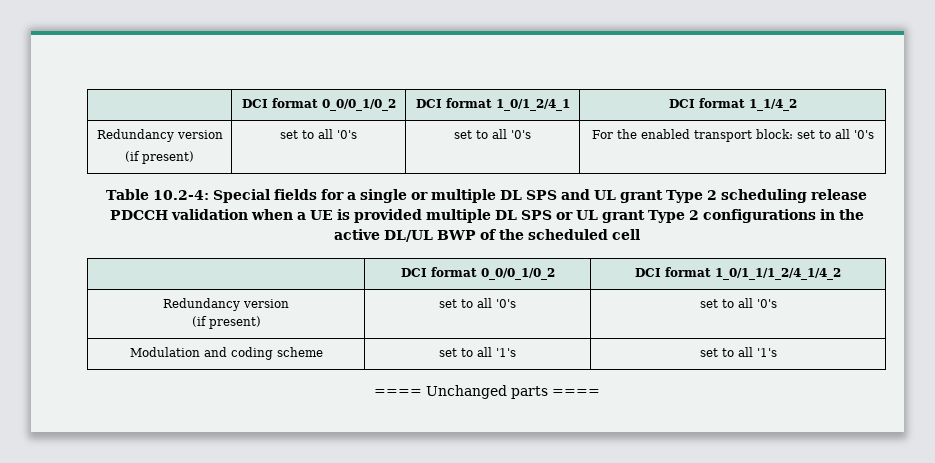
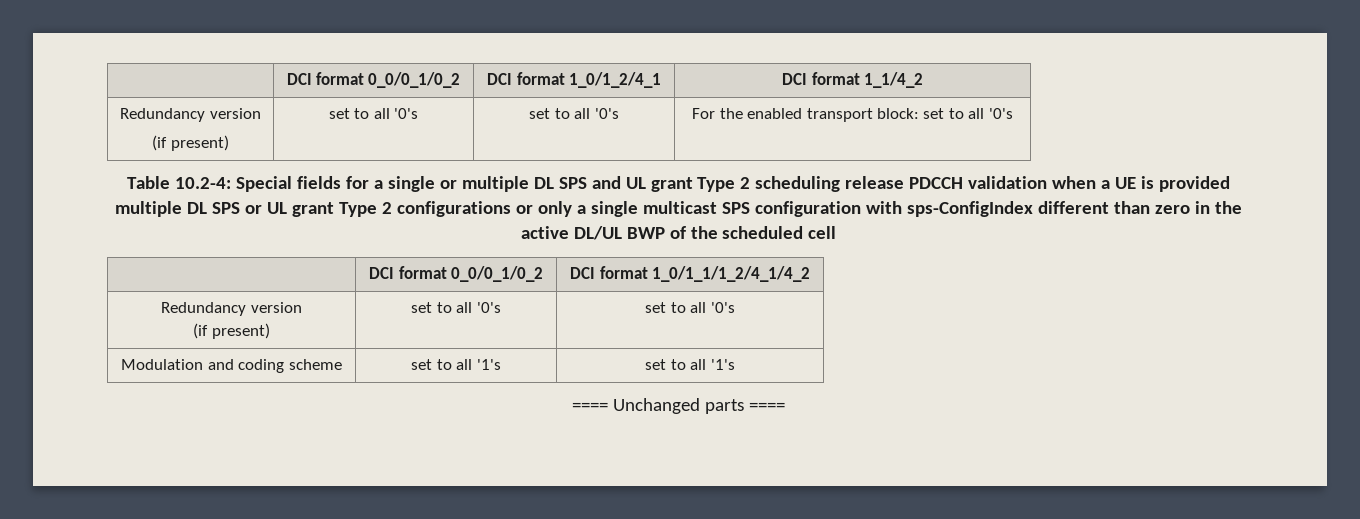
(816, 216) none -> [516,201,1190,217] or only a single multicast SPS configuration with sps-ConfigIndex different than zero

